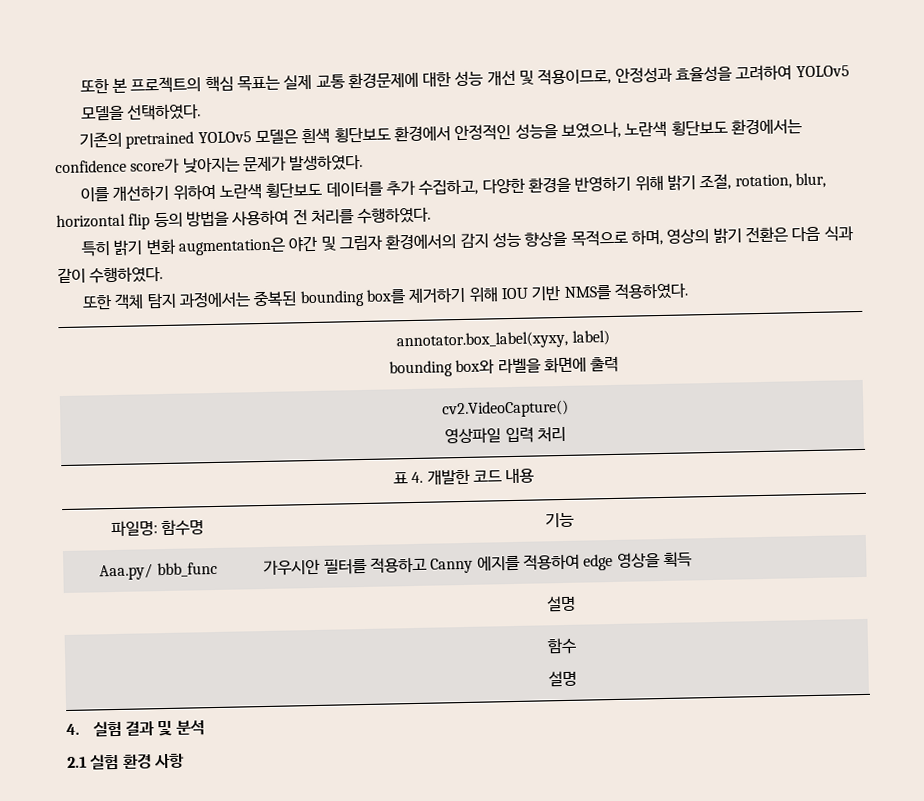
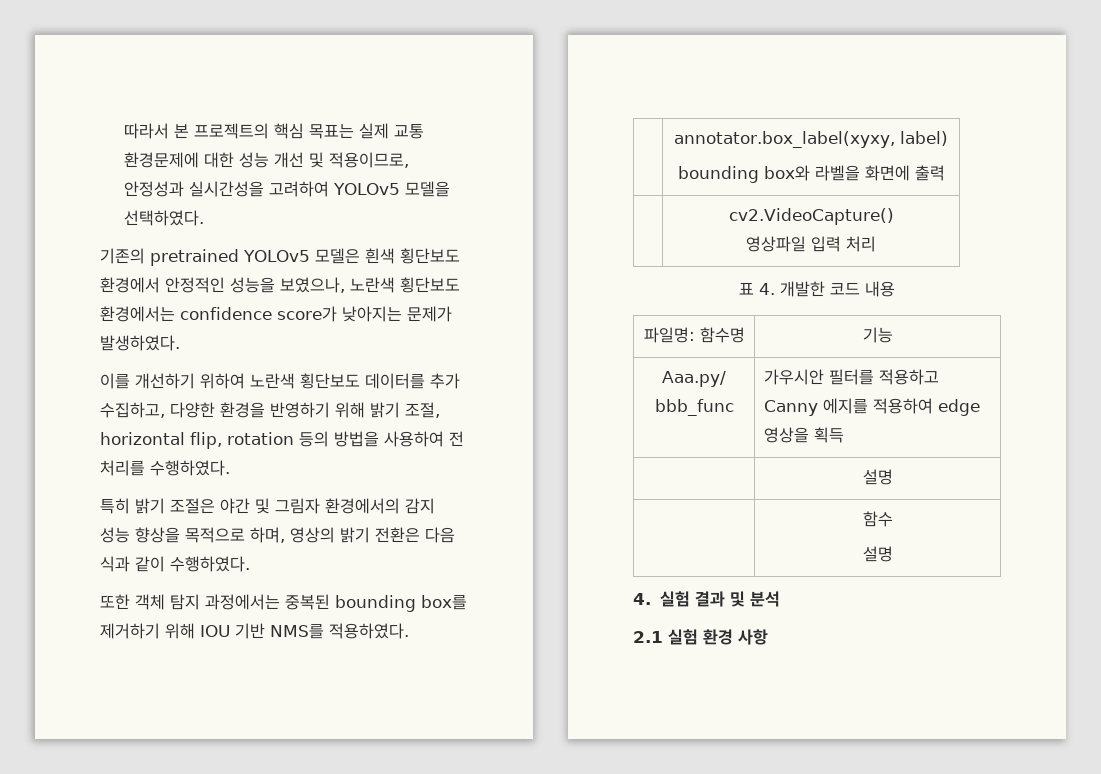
[79,78,110,94] 또한 -> [124,123,170,139] 따라서
[675,65,734,82] 효율성을 -> [189,181,265,197] 실시간성을
[734,172,826,190] [56,213,151,230] rotation, blur, horizontal flip -> [100,432,294,449] horizontal flip, rotation
[145,237,288,256] 변화 augmentation은 -> [170,498,215,514] 조절은

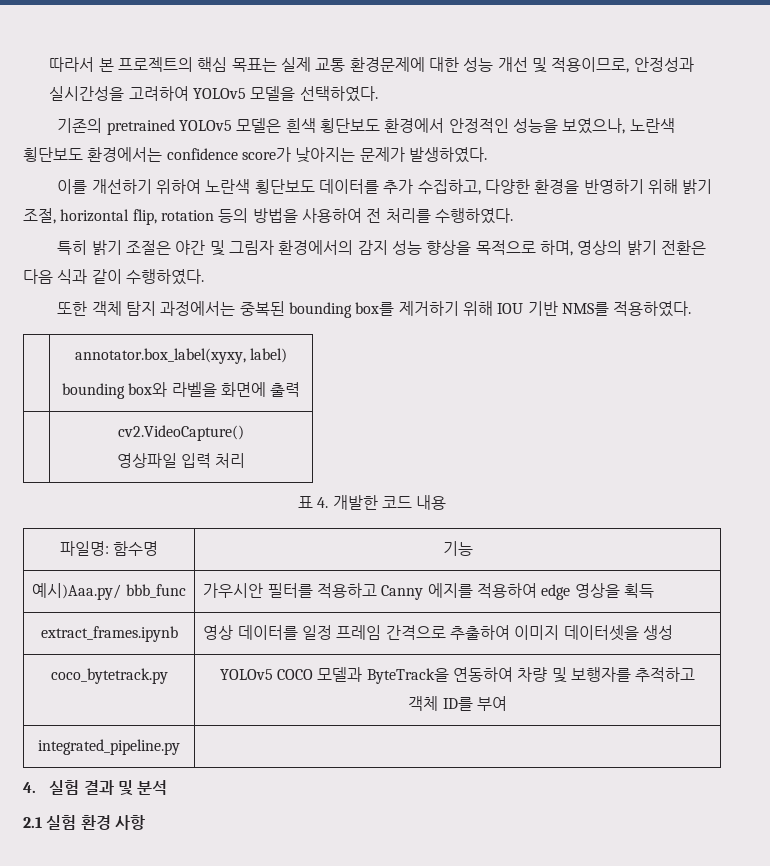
[662,371,726,387] Aaa.py/ -> [32,583,122,600] 예시)Aaa.py/
[862,469,893,485] [862,511,893,527] [862,546,893,562] | 설명 // | 함수 // 설명 -> [40,626,178,642] [203,625,673,641] [50,668,168,684] [219,667,696,684] [408,696,507,711] [38,739,180,755] extract_frames.ipynb | 영상 데이터를 일정 프레임 간격으로 추출하여 이미지 데이터셋을 생성 // coco_bytetrack.py | YOLOv5 COCO 모델과 ByteTrack을 연동하여 차량 및 보행자를 추적하고 객체 ID를 부여 // integrated_pipeline.py |

